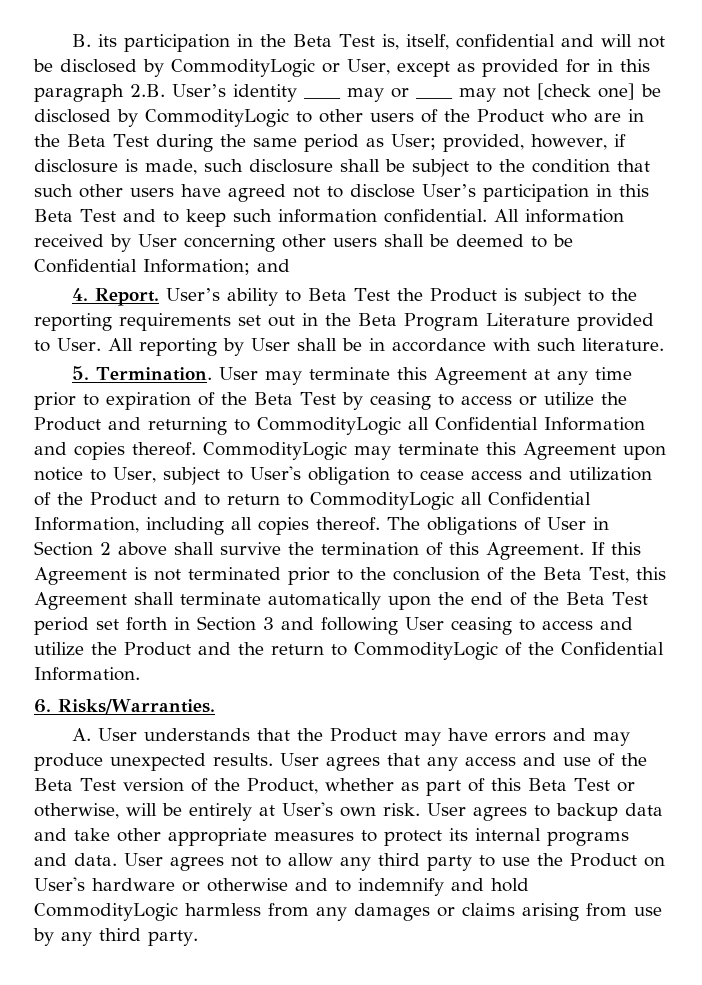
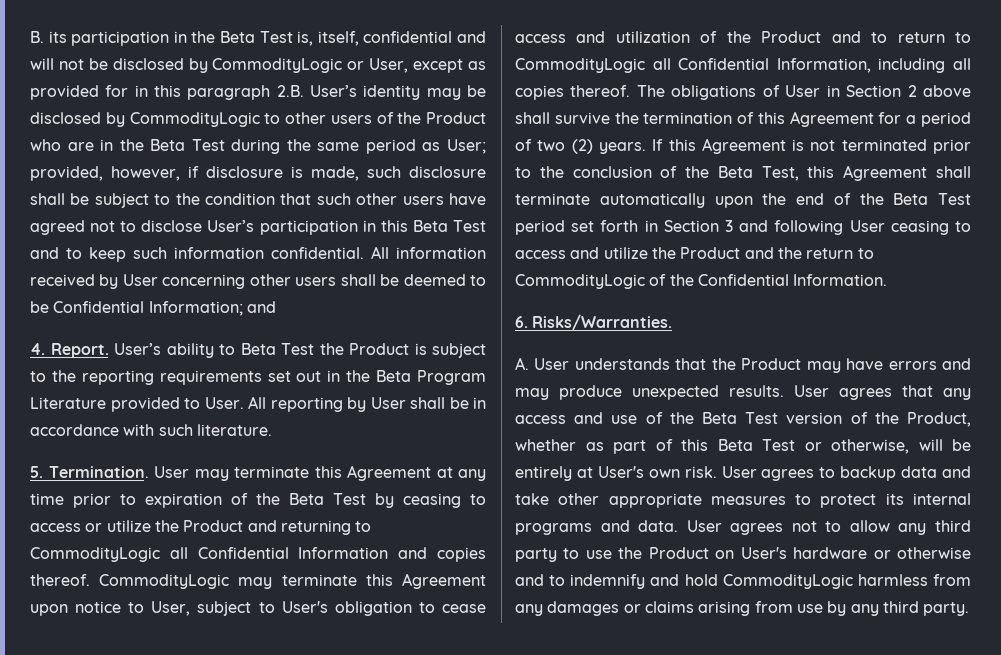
[304,83,635,102] ____ may or ____ may not [check one] -> [426,88,461,100] may
[486,542,584,560] Agreement. -> [789,111,971,127] [515,139,646,154] Agreement for a period of two (2) years.

